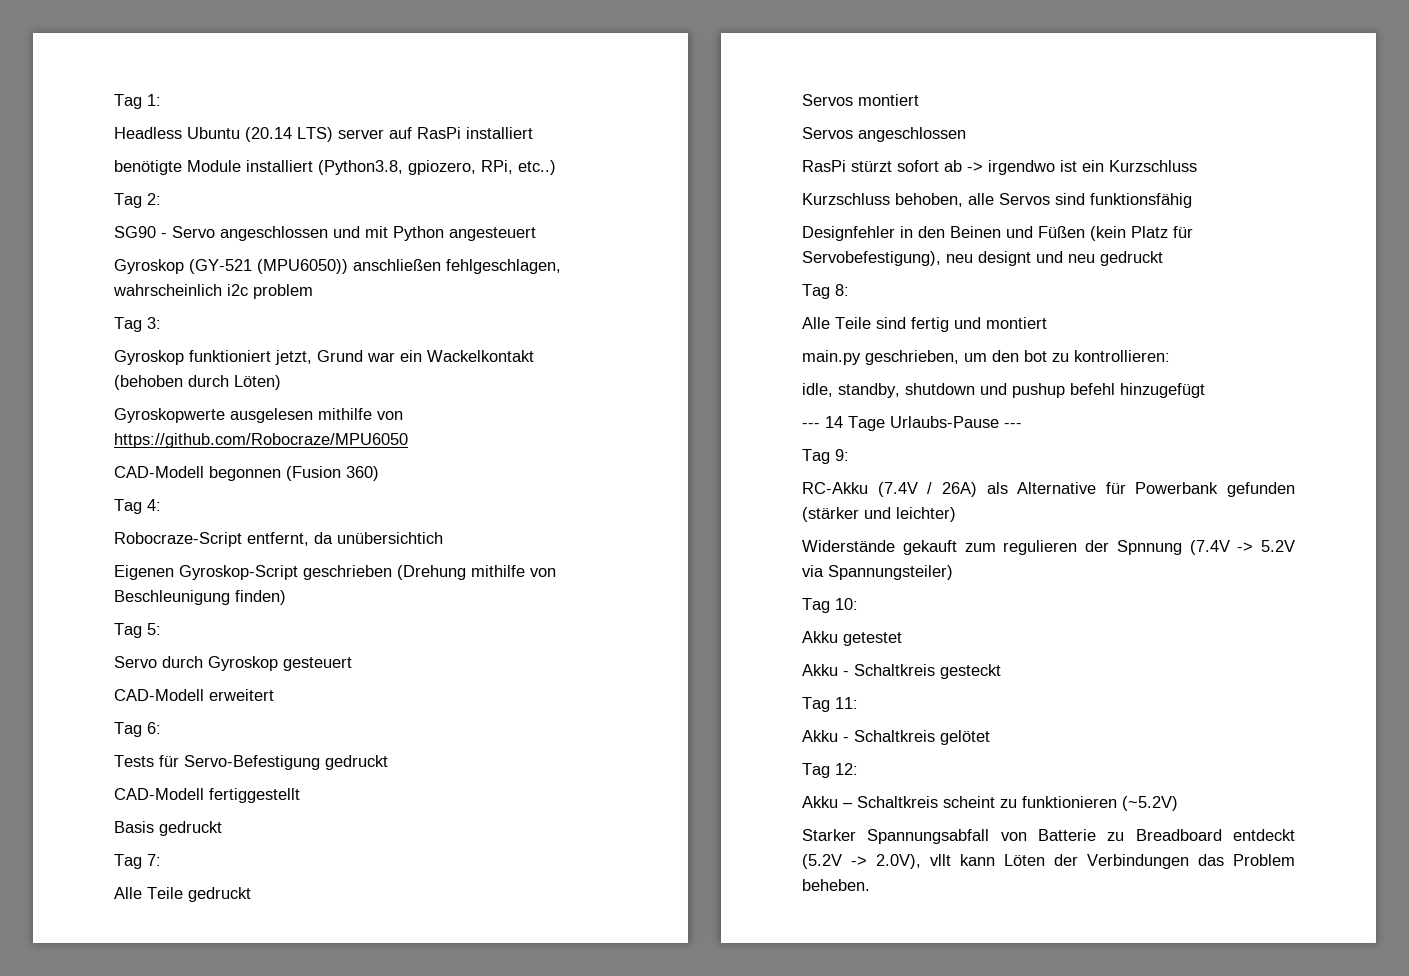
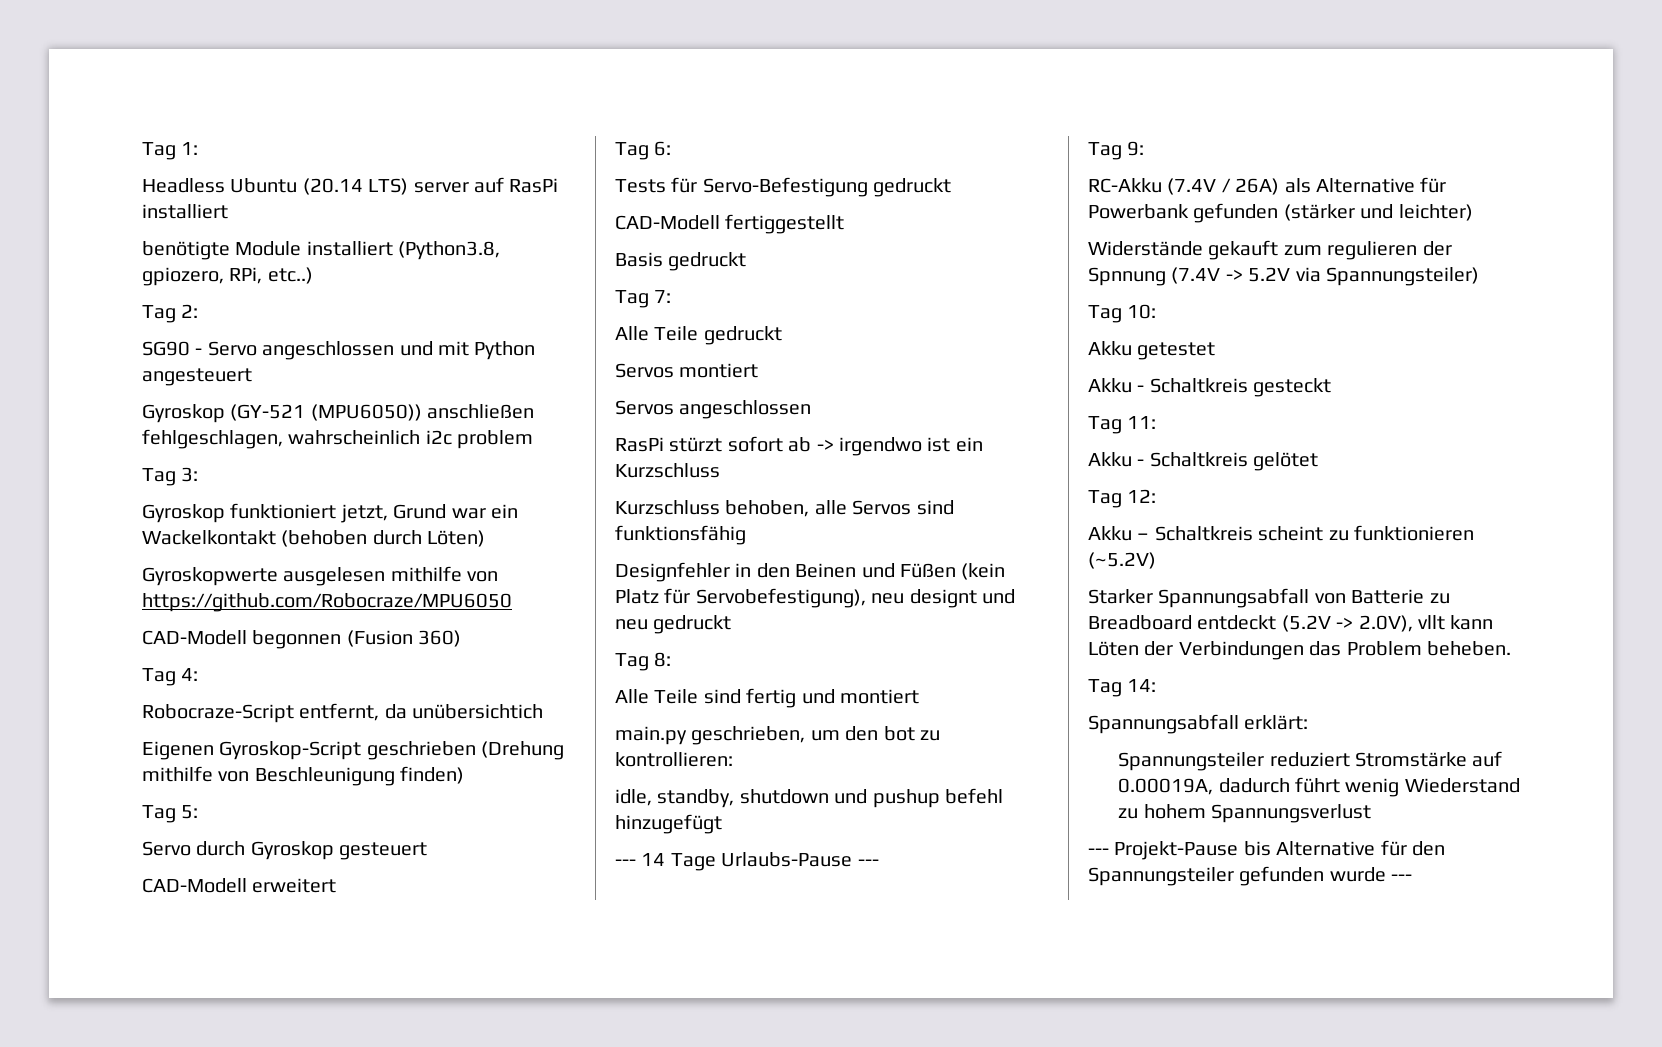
(870, 885) none -> [1088,679,1157,697] [1088,714,1309,734] [1118,751,1503,771] [1118,777,1520,797] [1118,804,1371,823] [1088,840,1445,860] [1088,866,1413,886] // Tag 14: // Spannungsabfall erklärt: // Spannungsteiler reduziert Stromstärke auf 0.00019A, dadurch führt wenig Wiederstand zu hohem Spannungsverlust // --- Projekt-Pause bis Alternative für den Spannungsteiler gefunden wurde ---

